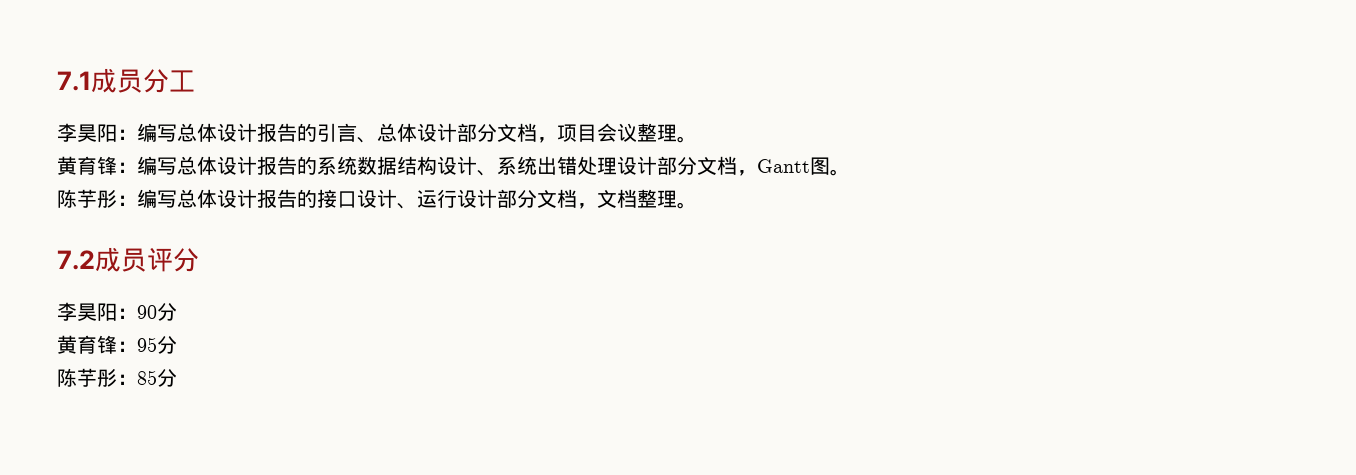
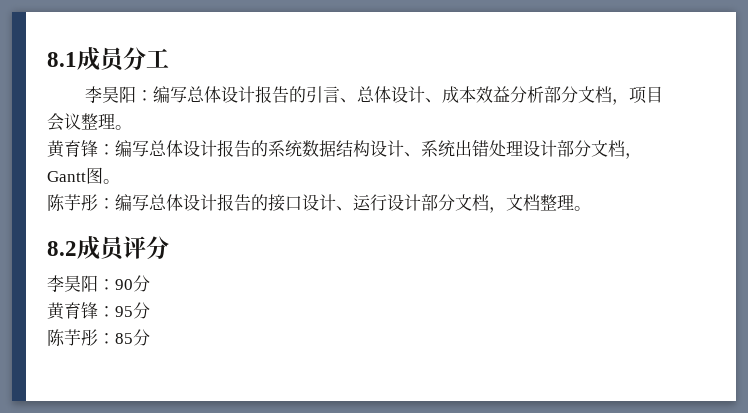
[57,71,91,91] 7.1 -> [47,52,77,67] 8.1
(457, 132) none -> [425,86,545,103] 、成本效益分析
[57,250,95,270] 7.2 -> [47,241,77,256] 8.2

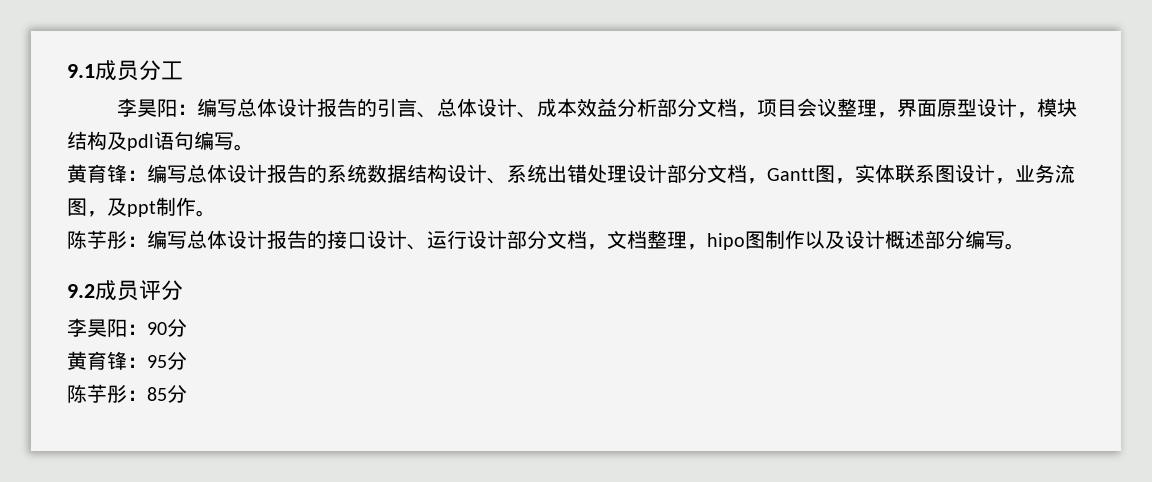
[47,52,77,67] 8.1 -> [67,64,95,78] 9.1
(115, 121) none -> [877,98,1078,118] [67,131,234,151] ，界面原型设计，模块结构及pdl语句编写
(103, 175) none -> [835,164,1075,184] [67,197,196,217] ，实体联系图设计，业务流图，及ppt制作
[574,206,591,211] [47,241,77,256] 。 // 8.2 -> [687,230,1025,250] [67,284,95,298] ，hipo图制作以及设计概述部分编写。 // 9.2

